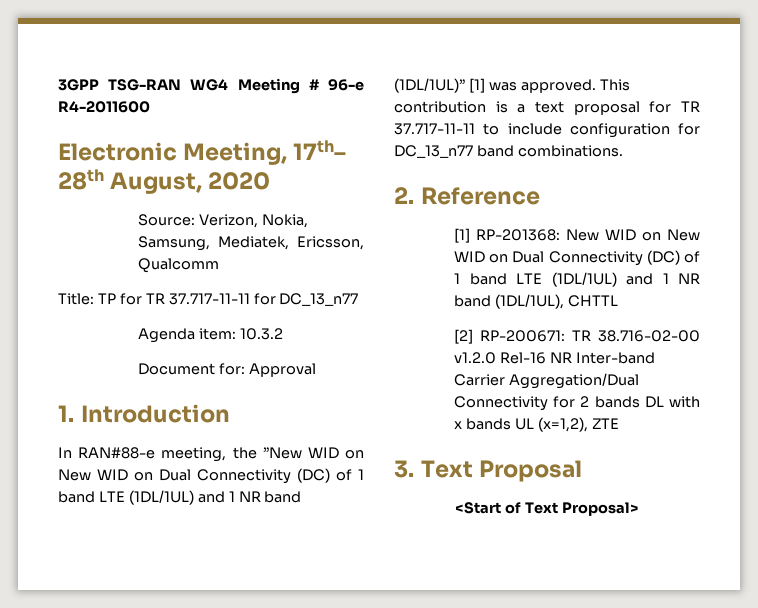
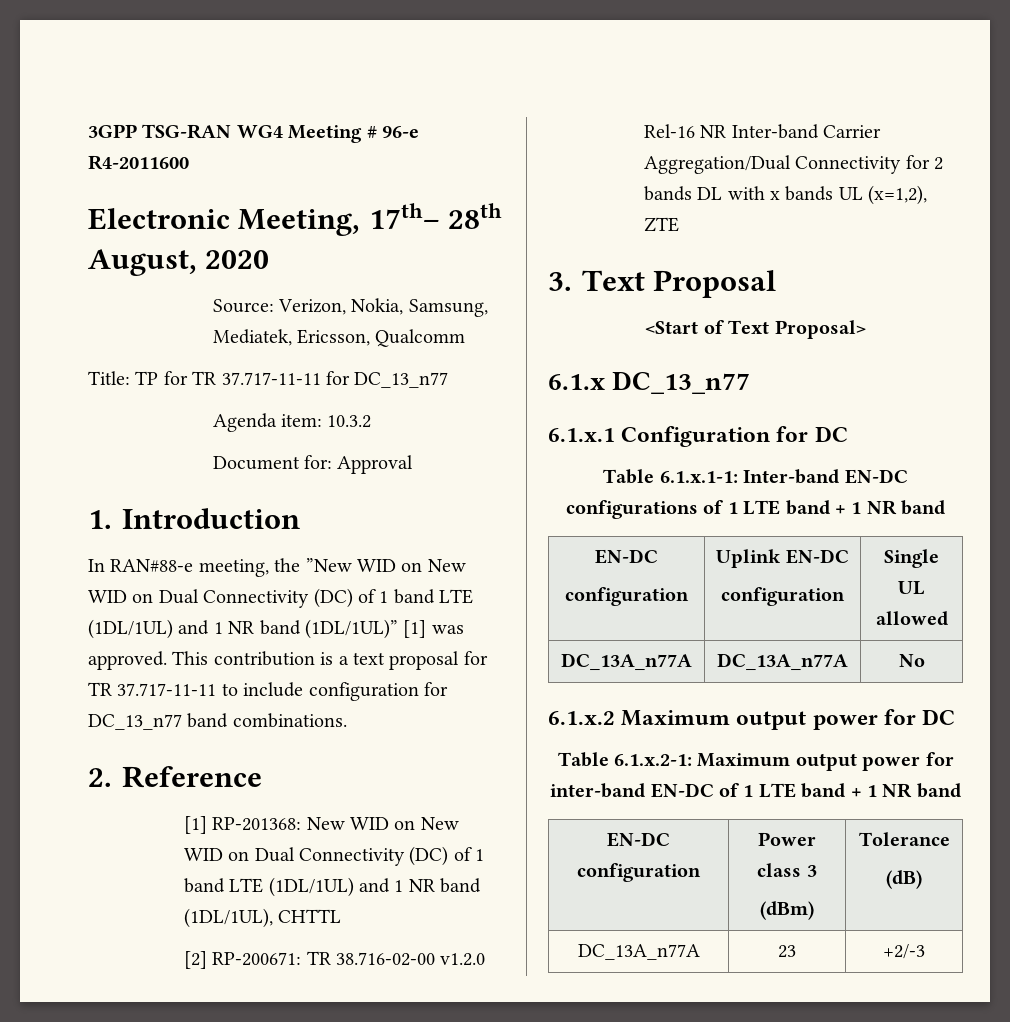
(639, 509) none -> [548,371,751,394] [548,426,848,447] [603,469,908,484] [565,500,946,519] [595,549,658,564] [565,587,689,606] [716,549,849,568] [721,587,845,606] [884,549,939,568] [898,581,925,595] [875,611,948,626] [561,653,692,671] [717,653,848,671] [898,654,925,667] [548,709,956,730] [557,752,954,771] [550,783,961,798] [607,832,670,847] [577,863,701,882] [758,832,816,846] [757,863,817,877] [760,901,814,920] [858,832,950,846] [886,870,922,889] [577,944,700,960] [778,945,796,958] [883,944,925,959] // 6.1.x DC_13_n77 // 6.1.x.1 Configuration for DC // Table 6.1.x.1-1: Inter-band EN-DC configurations of 1 LTE band + 1 NR band // EN-DC // configuration | Uplink EN-DC // configuration | Single UL allowed // DC_13A_n77A | DC_13A_n77A | No // 6.1.x.2 Maximum output power for DC // Table 6.1.x.2-1: Maximum output power for inter-band EN-DC of 1 LTE band + 1 NR band // EN-DC configuration | Power class 3 // (dBm) | Tolerance // (dB) // DC_13A_n77A | 23 | +2/-3

